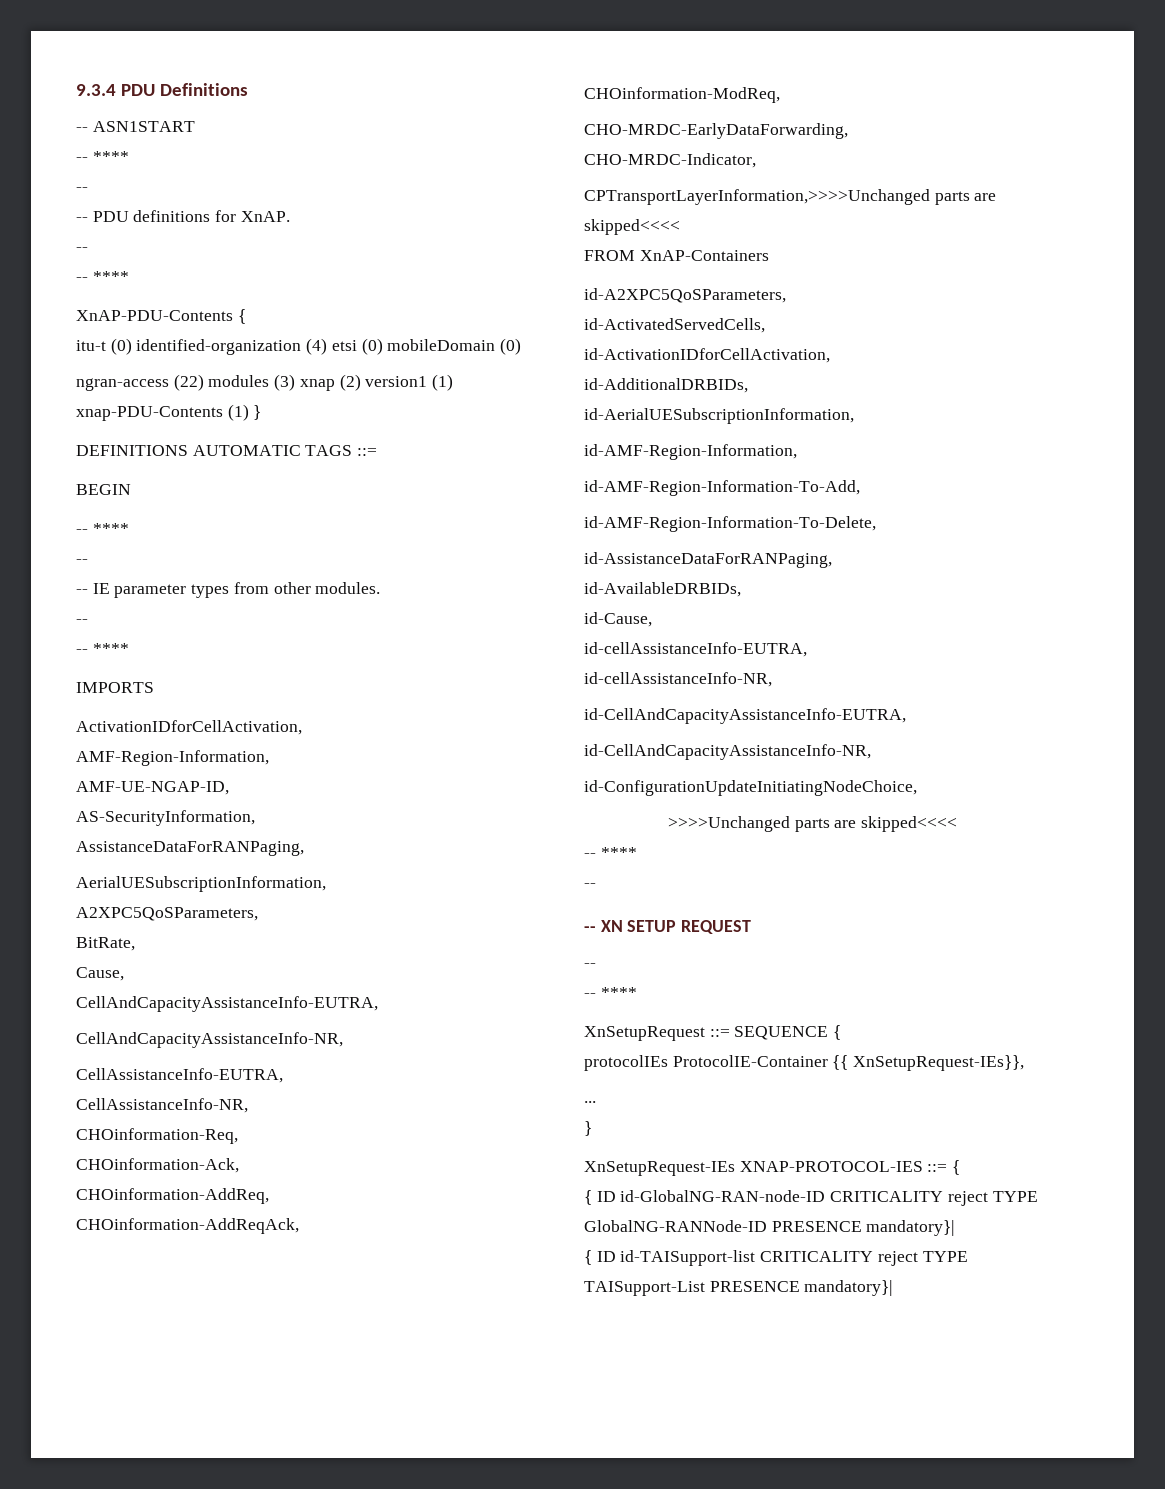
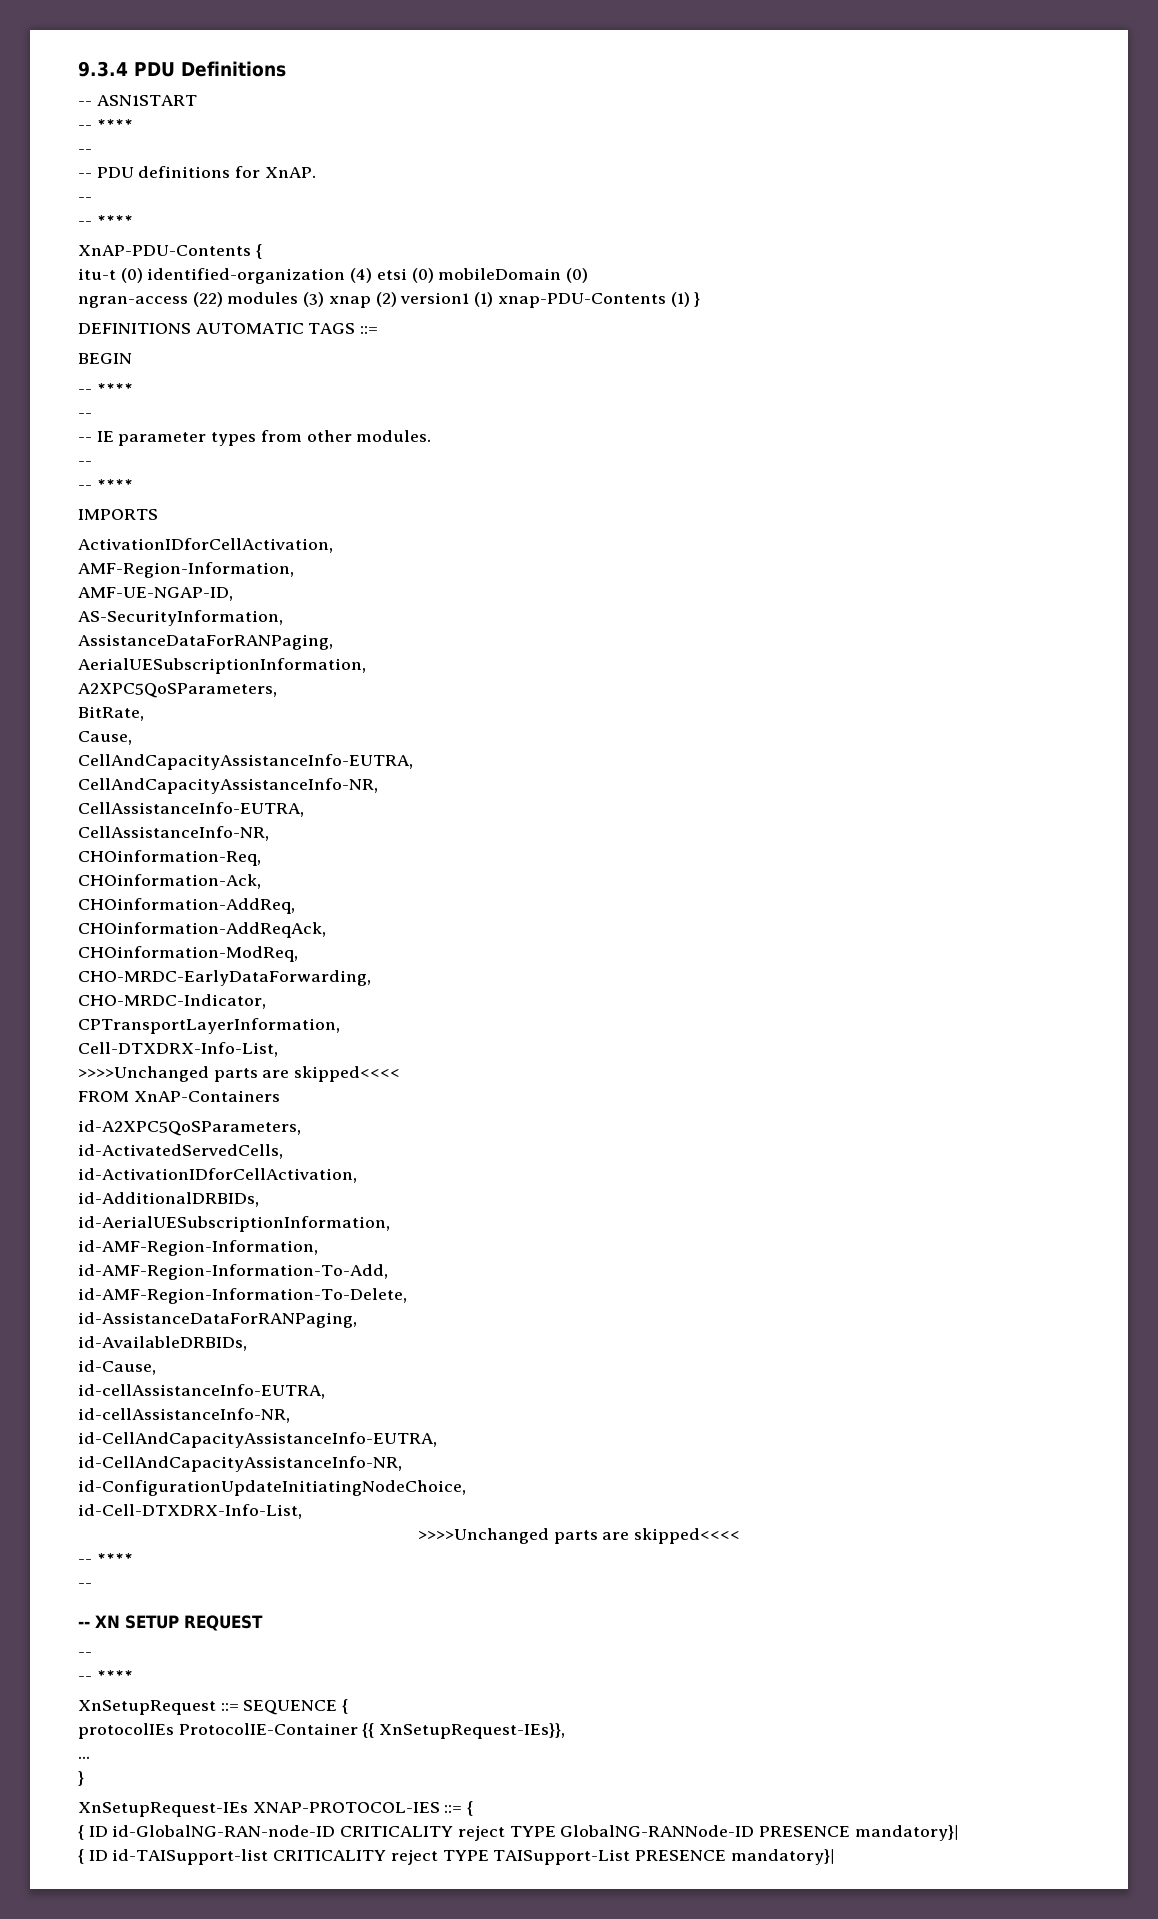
[584,189,930,205] CPTransportLayerInformation,>>>>Unchanged -> [78,1018,340,1034] [78,1042,278,1057] [78,1066,209,1082] CPTransportLayerInformation, // Cell-DTXDRX-Info-List, // >>>>Unchanged
(917, 788) none -> [78,1504,302,1519] // id-Cell-DTXDRX-Info-List,

